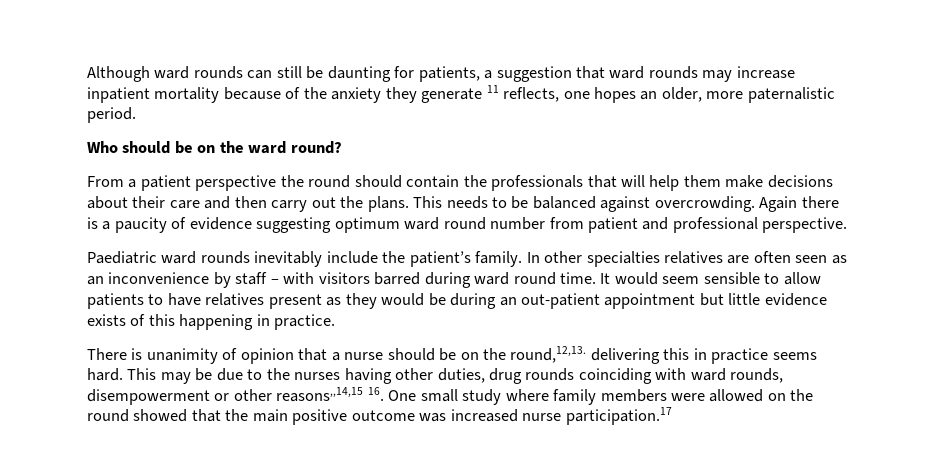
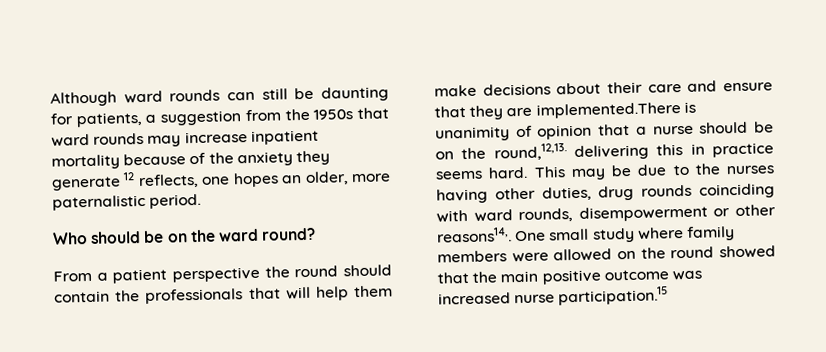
(572, 74) none -> [244,108,354,122] from the 1950s
[486,85,499,93] 11 -> [123,172,136,181] 12
[234,196,839,212] [87,217,848,233] [87,251,847,267] [87,272,821,288] [87,293,827,309] [87,314,336,330] [87,348,127,360] then carry out the plans. This needs to be balanced against overcrowding. Again there is a paucity of evidence suggesting optimum ward round number from patient and professional perspective. // Paediatric ward rounds inevitably include the patient’s family. In other specialties relatives are often seen as an inconvenience by staff – with visitors barred during ward round time. It would seem sensible to allow patients to have relatives present as they would be during an out-patient appointment but little evidence exists of this happening in practice. // There -> [723,82,773,92] [434,102,681,120] ensure that they are implemented.There
[276,387,384,402] reasons,,14,15 16. -> [436,227,512,243] reasons14,.
[565,407,672,425] participation.17 -> [558,286,669,306] participation.15

